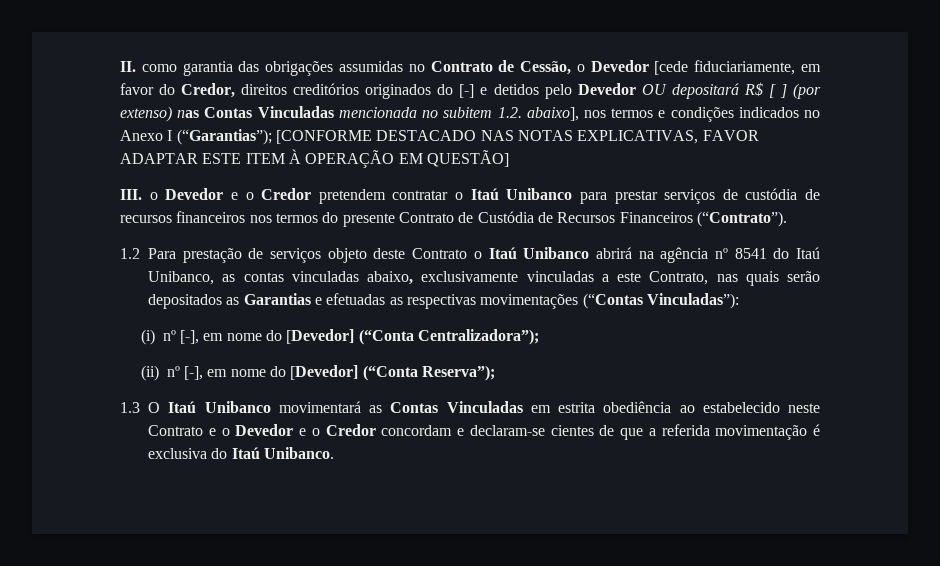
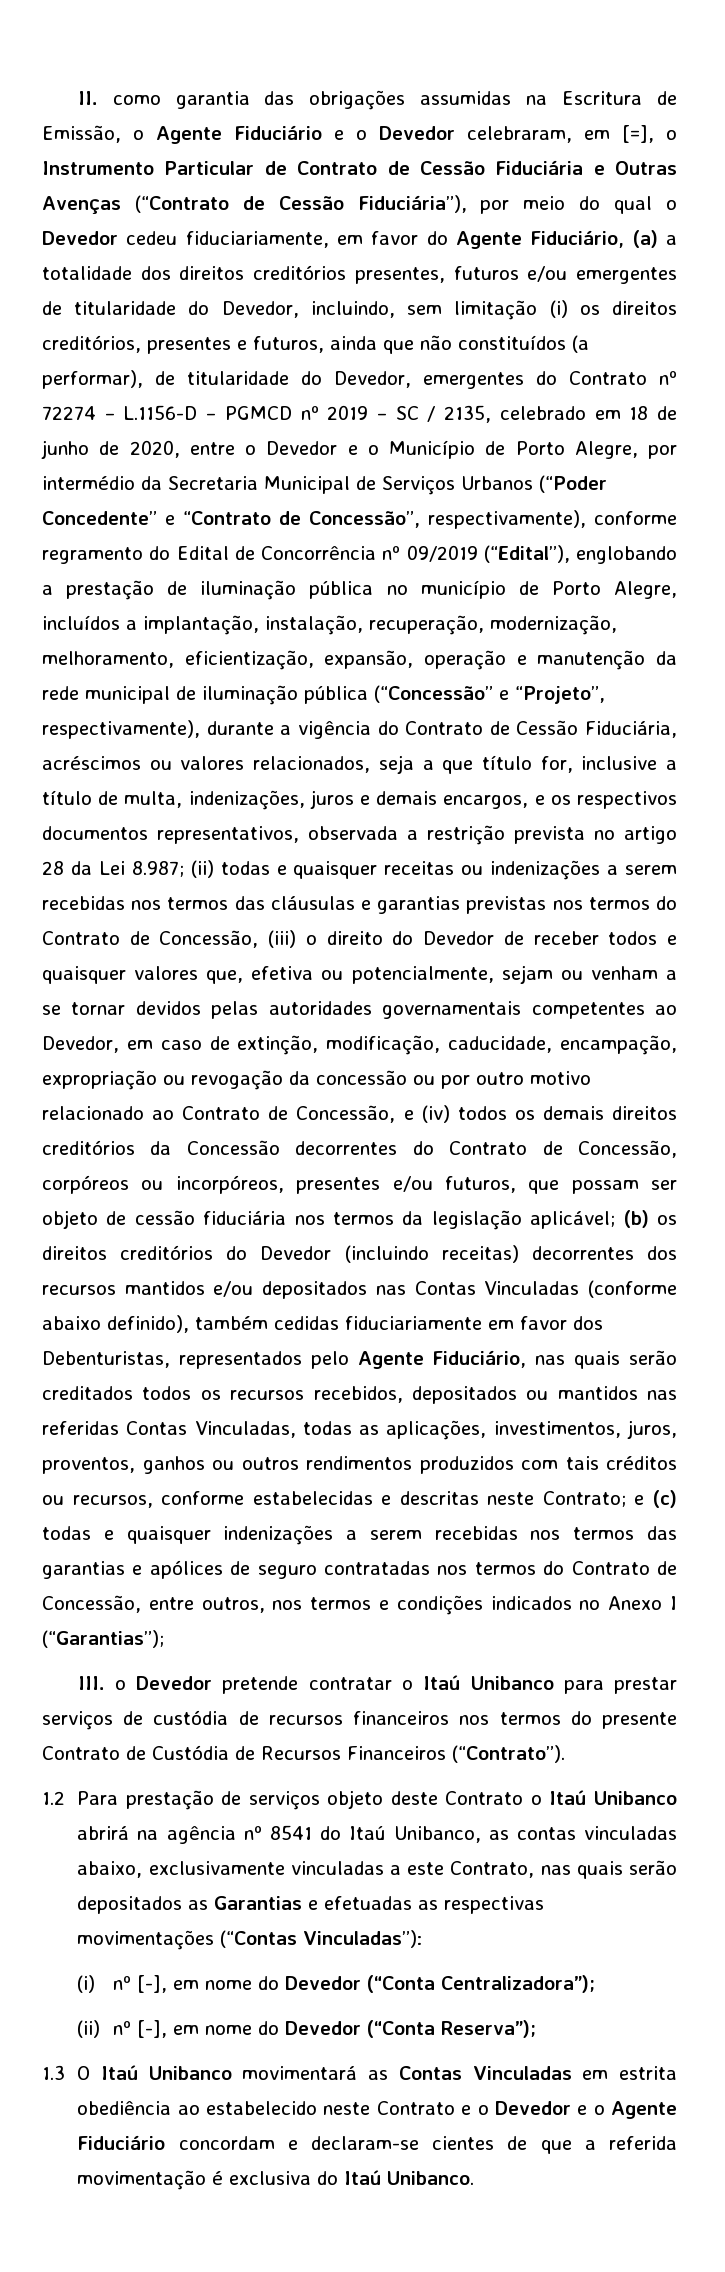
[408,60,689,75] no Contrato de Cessão, o Devedor [cede -> [526,91,677,105] [42,125,677,144] [42,160,677,175] [42,195,678,214] [42,231,178,245] na Escritura de Emissão, o Agente Fiduciário e o Devedor celebraram, em [=], o Instrumento Particular de Contrato de Cessão Fiduciária e Outras Avenças (“Contrato de Cessão Fiduciária”), por meio do qual o Devedor cedeu
[181,82,821,99] [120,106,579,122] Credor, direitos creditórios originados do [-] e detidos pelo Devedor OU depositará R$ [ ] (por extenso) nas Contas Vinculadas mencionada no subitem 1.2. abaixo], -> [455,230,677,249] [42,265,677,284] [42,300,677,320] [42,335,589,354] [42,370,677,389] [42,405,677,423] [41,440,677,459] [42,475,607,495] [42,510,677,529] [42,545,677,564] [42,580,677,600] [42,615,617,635] [42,650,677,670] [42,685,605,705] [42,720,677,739] [42,755,677,774] [42,790,677,810] [42,825,677,845] [42,860,677,880] [42,896,677,914] [42,930,678,948] [42,965,677,984] [42,1001,677,1019] [42,1035,677,1055] [42,1070,591,1090] [42,1105,678,1123] [42,1140,678,1158] [42,1175,677,1194] [42,1210,677,1230] [42,1245,677,1263] [42,1280,677,1299] [42,1315,603,1333] [42,1350,677,1369] [42,1386,677,1404] [42,1420,677,1440] [42,1456,677,1474] [42,1490,677,1508] [42,1525,677,1545] [42,1560,677,1579] [42,1595,265,1613] Agente Fiduciário, (a) a totalidade dos direitos creditórios presentes, futuros e/ou emergentes de titularidade do Devedor, incluindo, sem limitação (i) os direitos creditórios, presentes e futuros, ainda que não constituídos (a performar), de titularidade do Devedor, emergentes do Contrato nº 72274 – L.1156-D – PGMCD nº 2019 – SC / 2135, celebrado em 18 de junho de 2020, entre o Devedor e o Município de Porto Alegre, por intermédio da Secretaria Municipal de Serviços Urbanos (“Poder Concedente” e “Contrato de Concessão”, respectivamente), conforme regramento do Edital de Concorrência nº 09/2019 (“Edital”), englobando a prestação de iluminação pública no município de Porto Alegre, incluídos a implantação, instalação, recuperação, modernização, melhoramento, eficientização, expansão, operação e manutenção da rede municipal de iluminação pública (“Concessão” e “Projeto”, respectivamente), durante a vigência do Contrato de Cessão Fiduciária, acréscimos ou valores relacionados, seja a que título for, inclusive a título de multa, indenizações, juros e demais encargos, e os respectivos documentos representativos, observada a restrição prevista no artigo 28 da Lei 8.987; (ii) todas e quaisquer receitas ou indenizações a serem recebidas nos termos das cláusulas e garantias previstas nos termos do Contrato de Concessão, (iii) o direito do Devedor de receber todos e quaisquer valores que, efetiva ou potencialmente, sejam ou venham a se tornar devidos pelas autoridades governamentais competentes ao Devedor, em caso de extinção, modificação, caducidade, encampação, expropriação ou revogação da concessão ou por outro motivo relacionado ao Contrato de Concessão, e (iv) todos os demais direitos creditórios da Concessão decorrentes do Contrato de Concessão, corpóreos ou incorpóreos, presentes e/ou futuros, que possam ser objeto de cessão fiduciária nos termos da legislação aplicável; (b) os direitos creditórios do Devedor (incluindo receitas) decorrentes dos recursos mantidos e/ou depositados nas Contas Vinculadas (conforme abaixo definido), também cedidas fiduciariamente em favor dos Debenturistas, representados pelo Agente Fiduciário, nas quais serão creditados todos os recursos recebidos, depositados ou mantidos nas referidas Contas Vinculadas, todas as aplicações, investimentos, juros, proventos, ganhos ou outros rendimentos produzidos com tais créditos ou recursos, conforme estabelecidas e descritas neste Contrato; e (c) todas e quaisquer indenizações a serem recebidas nos termos das garantias e apólices de seguro contratadas nos termos do Contrato de Concessão, entre outros,
[275,130,759,144] [120,149,509,168] [CONFORME DESTACADO NAS NOTAS EXPLICATIVAS, FAVOR ADAPTAR ESTE ITEM À OPERAÇÃO EM QUESTÃO] -> (164, 1639) none
[230,188,386,204] e o Credor pretendem -> [222,1676,299,1694] pretende
[286,329,355,344] [Devedor] -> [284,1976,361,1990] Devedor
[290,365,359,380] [Devedor] -> [284,2021,361,2035] Devedor
[325,424,376,436] Credor -> [610,2101,677,2119] [77,2135,166,2150] Agente Fiduciário

